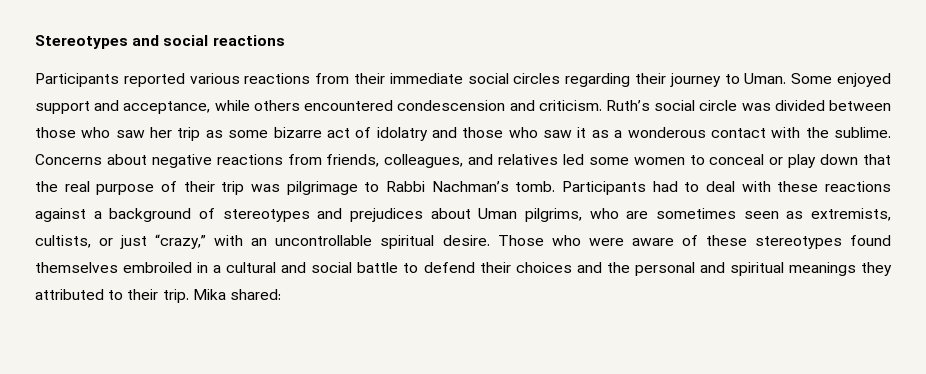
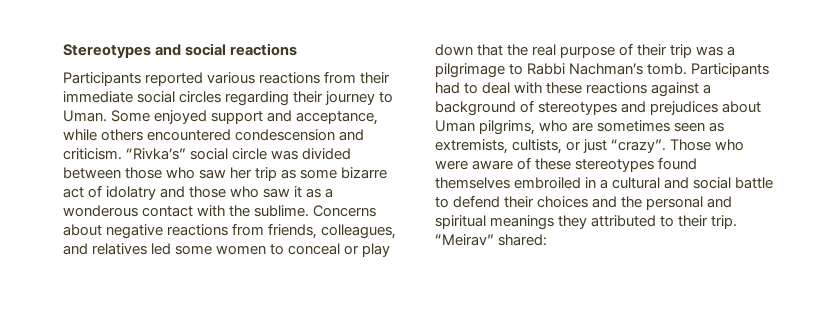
[605,100,650,111] Ruth’s -> [126,148,187,160] “Rivka’s”
(280, 188) none -> [727,46,736,56] a
[155,234,490,249] “crazy,” with an uncontrollable spiritual desire. -> [611,139,667,153] “crazy”.
[192,289,226,300] Mika -> [435,234,494,246] “Meirav”

